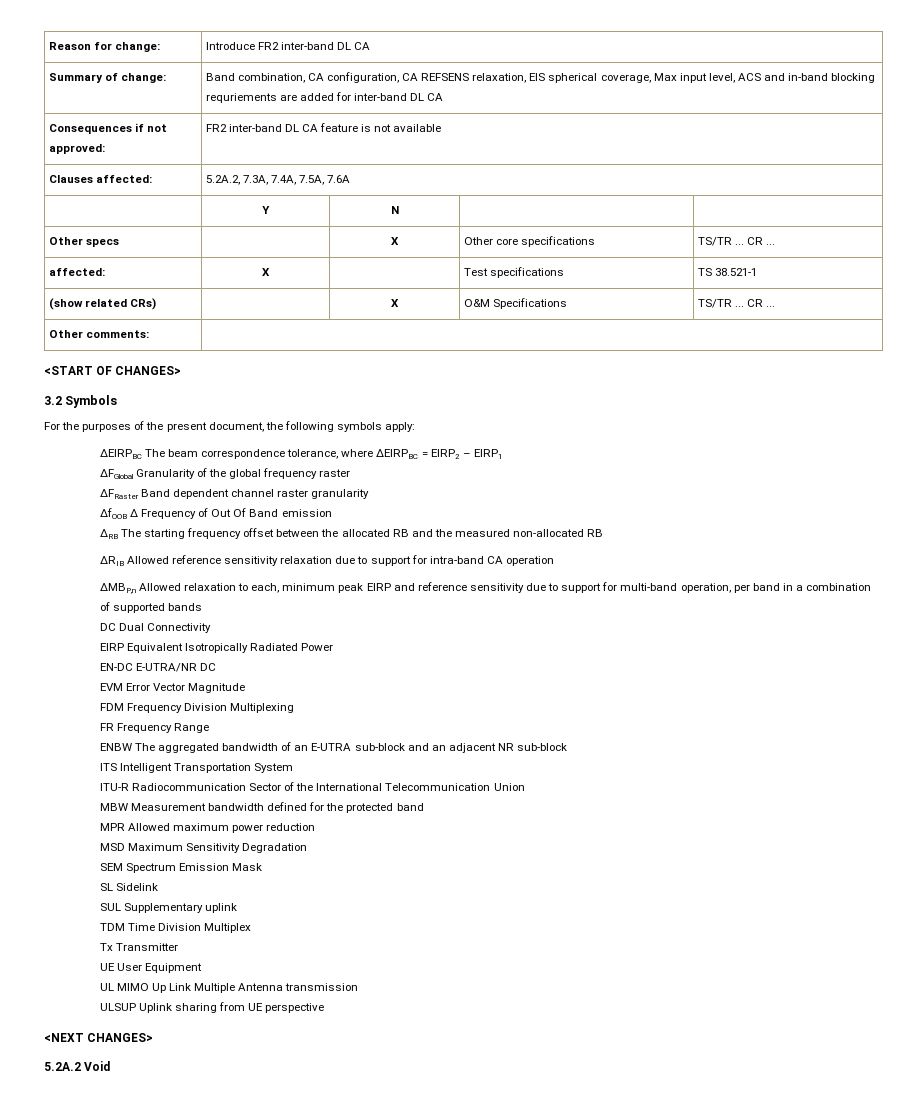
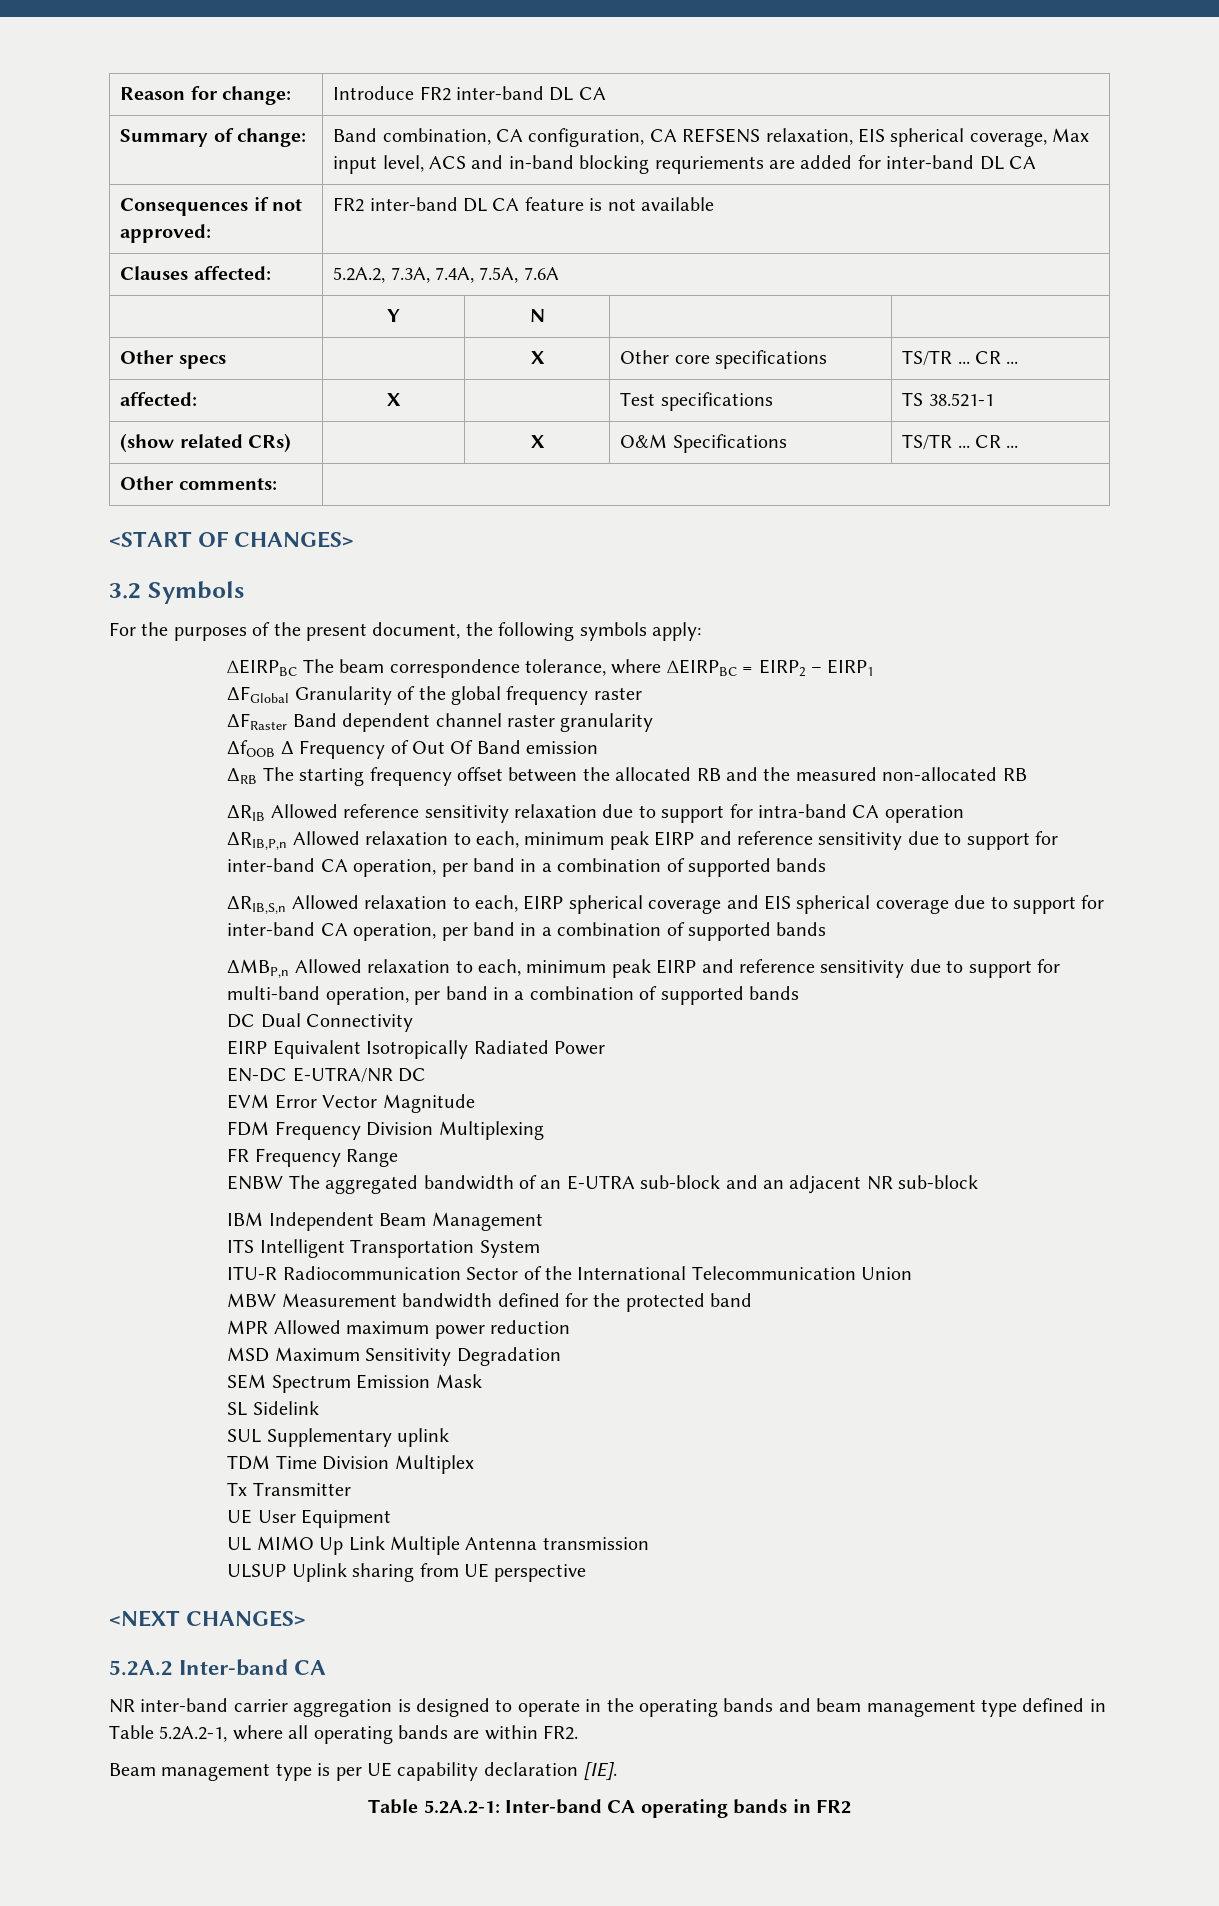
(555, 561) none -> [227,831,1058,850] [227,858,827,877] [227,895,1105,914] [227,922,827,941] // ΔRIB,P,n Allowed relaxation to each, minimum peak EIRP and reference sensitivity due to support for inter-band CA operation, per band in a combination of supported bands // ΔRIB,S,n Allowed relaxation to each, EIRP spherical coverage and EIS spherical coverage due to support for inter-band CA operation, per band in a combination of supported bands
(568, 747) none -> [227,1212,543,1231] // IBM Independent Beam Management
[84,1061,111,1071] Void -> [179,1659,327,1676] [109,1698,1106,1717] [109,1725,579,1744] [109,1762,618,1781] [368,1799,851,1818] Inter-band CA // NR inter-band carrier aggregation is designed to operate in the operating bands and beam management type defined in Table 5.2A.2-1, where all operating bands are within FR2. // Beam management type is per UE capability declaration [IE]. // Table 5.2A.2-1: Inter-band CA operating bands in FR2

